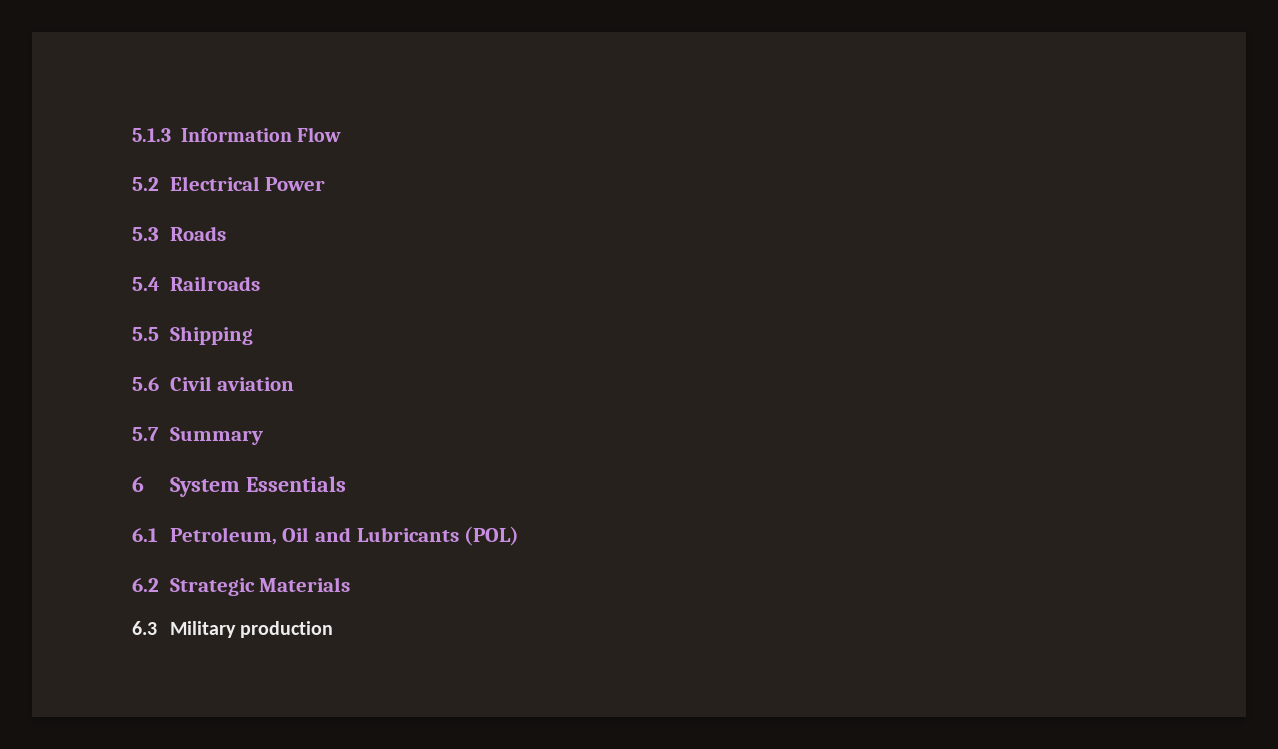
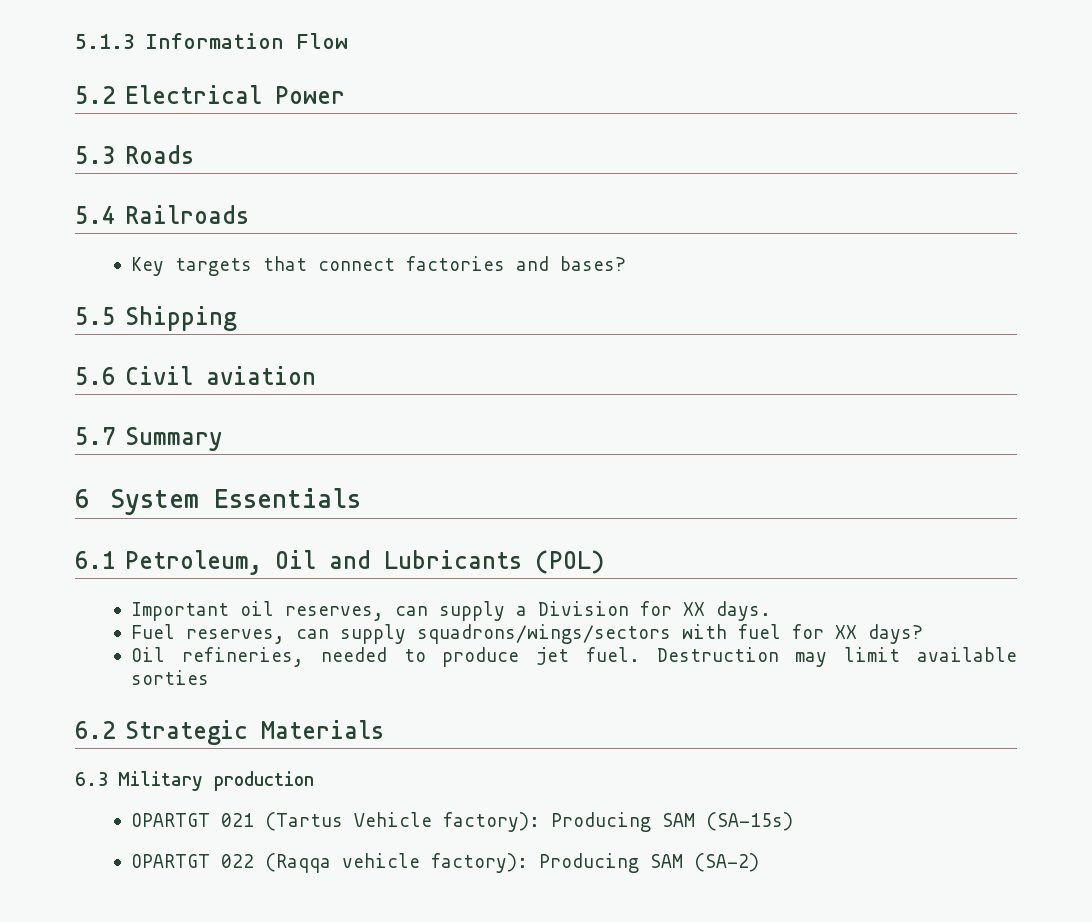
(260, 283) none -> [131,256,627,276] // Key targets that connect factories and bases?
(520, 536) none -> [131,601,772,621] [131,624,924,644] [131,647,1018,667] [131,670,210,685] // Important oil reserves, can supply a Division for XX days. // Fuel reserves, can supply squadrons/wings/sectors with fuel for XX days? // Oil refineries, needed to produce jet fuel. Destruction may limit available sorties
(334, 629) none -> [131,812,794,832] [131,853,760,873] // OPARTGT 021 (Tartus Vehicle factory): Producing SAM (SA-15s) // OPARTGT 022 (Raqqa vehicle factory): Producing SAM (SA-2)

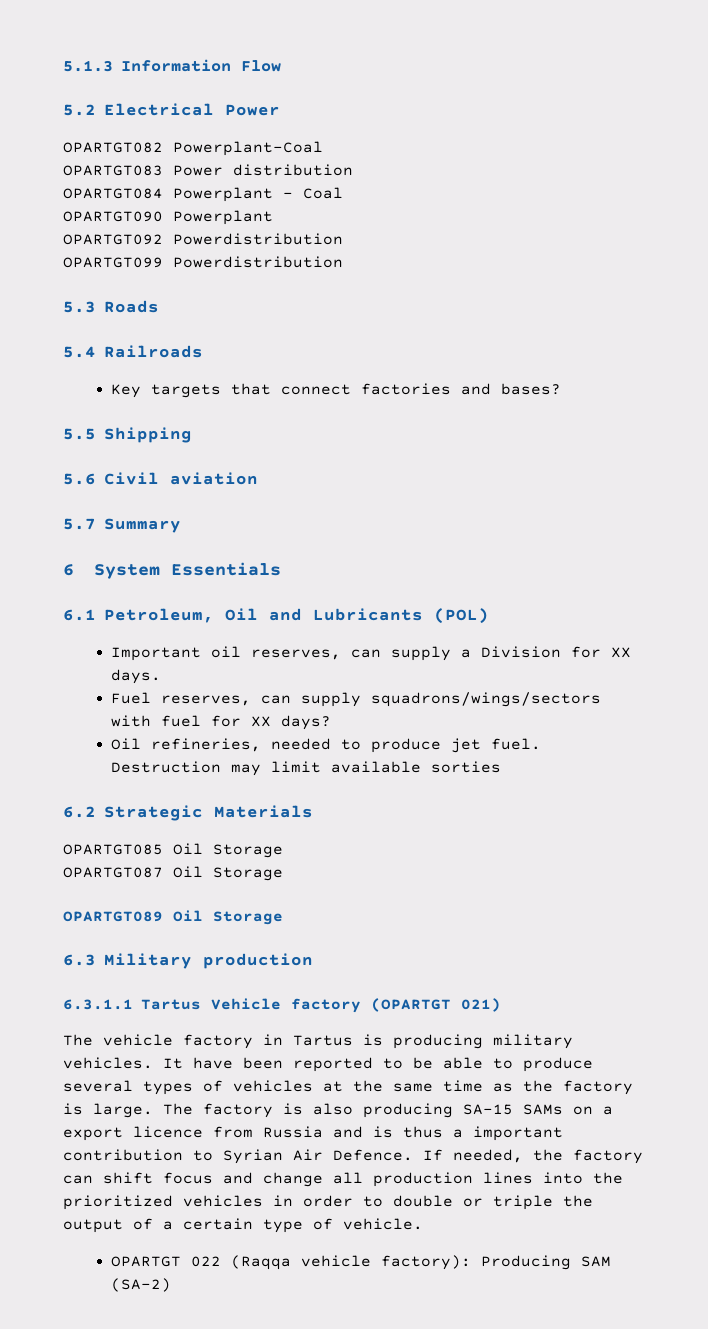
(345, 95) none -> [63,141,323,156] [63,164,353,176] [63,187,343,202] [63,210,273,225] [63,233,343,245] [63,256,343,268] // OPARTGT082 Powerplant-Coal // OPARTGT083 Power distribution // OPARTGT084 Powerplant – Coal // OPARTGT090 Powerplant // OPARTGT092 Powerdistribution // OPARTGT099 Powerdistribution
[75,771,314,791] [131,812,794,832] 6.3 Military production // OPARTGT 021 (Tartus Vehicle factory): Producing SAM (SA-15s) -> [63,843,283,858] [63,866,283,881] [63,910,283,925] [63,953,313,969] [63,998,501,1013] [63,1034,573,1049] [63,1057,593,1072] [63,1080,633,1095] [63,1103,613,1118] [63,1126,563,1141] [63,1149,643,1164] [63,1172,623,1187] [63,1195,593,1210] [63,1218,423,1233] OPARTGT085 Oil Storage // OPARTGT087 Oil Storage // OPARTGT089 Oil Storage // 6.3 Military production // 6.3.1.1 Tartus Vehicle factory (OPARTGT 021) // The vehicle factory in Tartus is producing military vehicles. It have been reported to be able to produce several types of vehicles at the same time as the factory is large. The factory is also producing SA-15 SAMs on a export licence from Russia and is thus a important contribution to Syrian Air Defence. If needed, the factory can shift focus and change all production lines into the prioritized vehicles in order to double or triple the output of a certain type of vehicle.

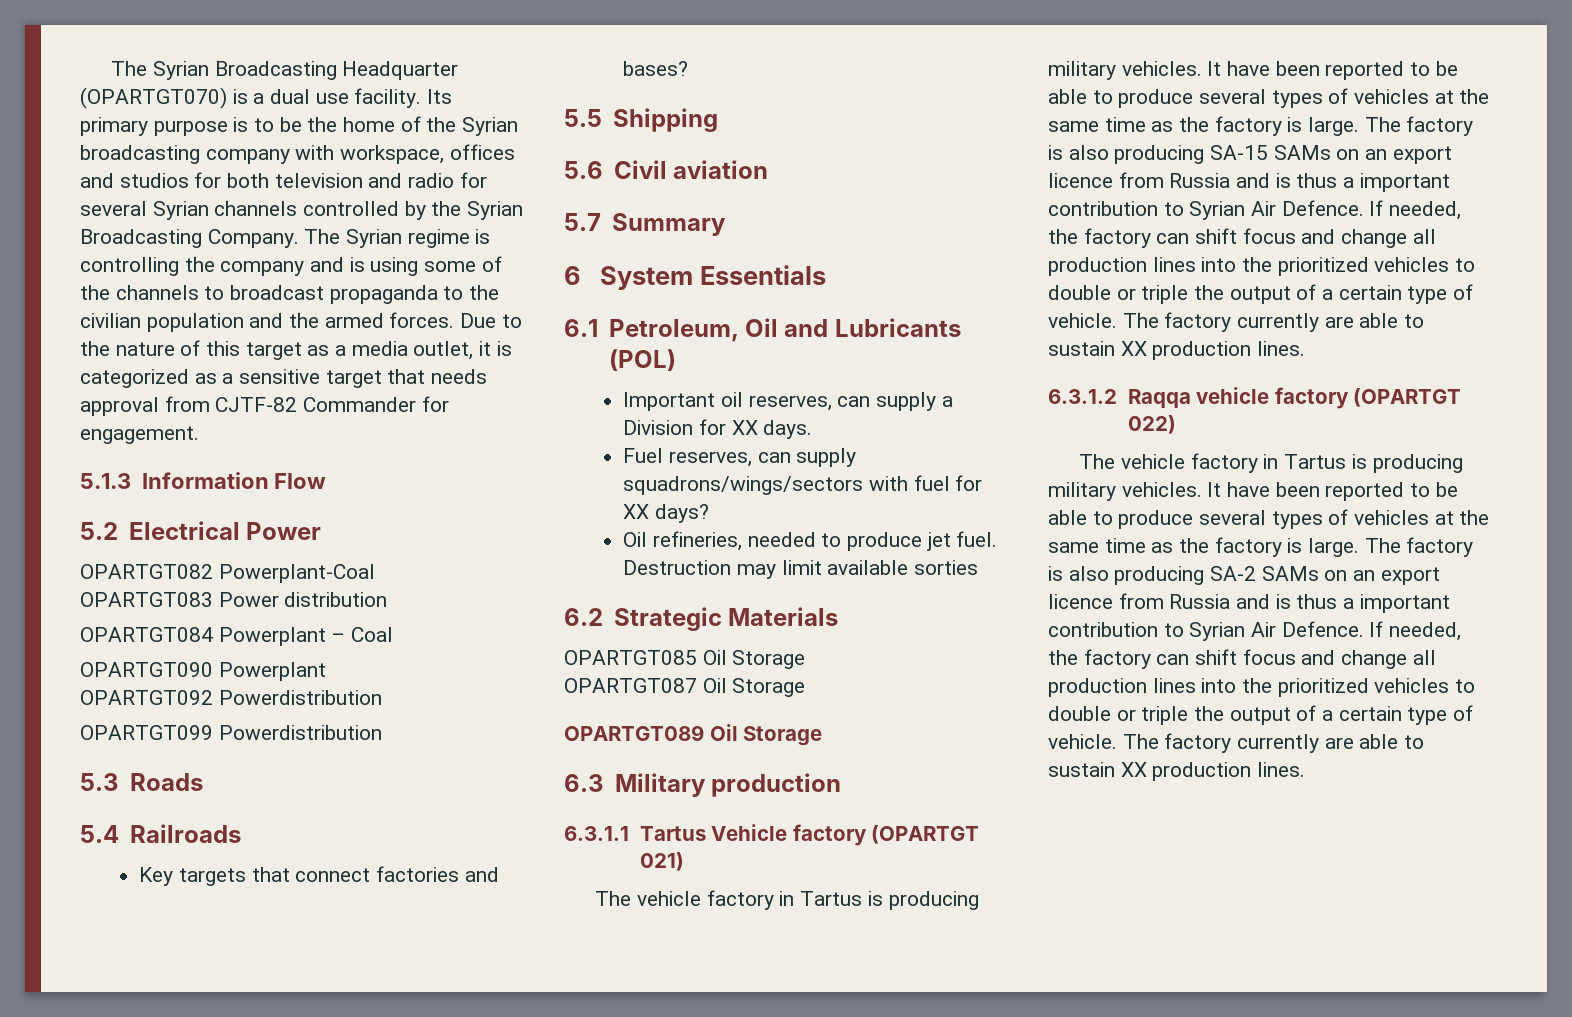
(63, 66) none -> [111,61,459,80] [80,87,453,109] [80,116,519,136] [80,144,515,164] [80,172,487,188] [80,201,524,220] [80,229,491,248] [80,256,502,276] [80,285,500,304] [80,312,522,332] [80,340,512,360] [80,369,488,388] [80,396,449,416] [80,426,199,444] The Syrian Broadcasting Headquarter (OPARTGT070) is a dual use facility. Its primary purpose is to be the home of the Syrian broadcasting company with workspace, offices and studios for both television and radio for several Syrian channels controlled by the Syrian Broadcasting Company. The Syrian regime is controlling the company and is using some of the channels to broadcast propaganda to the civilian population and the armed forces. Due to the nature of this target as a media outlet, it is categorized as a sensitive target that needs approval from CJTF-82 Commander for engagement. //
[603,1106,613,1115] a -> [1365,149,1388,160] an
[273,1195,353,1207] in order -> (1450, 264) none
[111,1255,612,1270] [111,1278,172,1292] // OPARTGT 022 (Raqqa vehicle factory): Producing SAM (SA-2) -> [1122,312,1425,332] [1048,341,1306,360] [1048,387,1462,409] [1127,415,1176,434] [1079,453,1463,473] [1048,482,1458,501] [1048,509,1490,529] [1048,537,1474,557] [1048,566,1440,585] [1048,593,1450,613] [1048,621,1462,641] [1048,649,1436,669] [1048,678,1476,697] [1048,705,1474,725] [1048,733,1425,753] [1048,762,1306,781] The factory currently are able to sustain XX production lines. // 6.3.1.2 Raqqa vehicle factory (OPARTGT 022) // The vehicle factory in Tartus is producing military vehicles. It have been reported to be able to produce several types of vehicles at the same time as the factory is large. The factory is also producing SA-2 SAMs on an export licence from Russia and is thus a important contribution to Syrian Air Defence. If needed, the factory can shift focus and change all production lines into the prioritized vehicles to double or triple the output of a certain type of vehicle. The factory currently are able to sustain XX production lines.

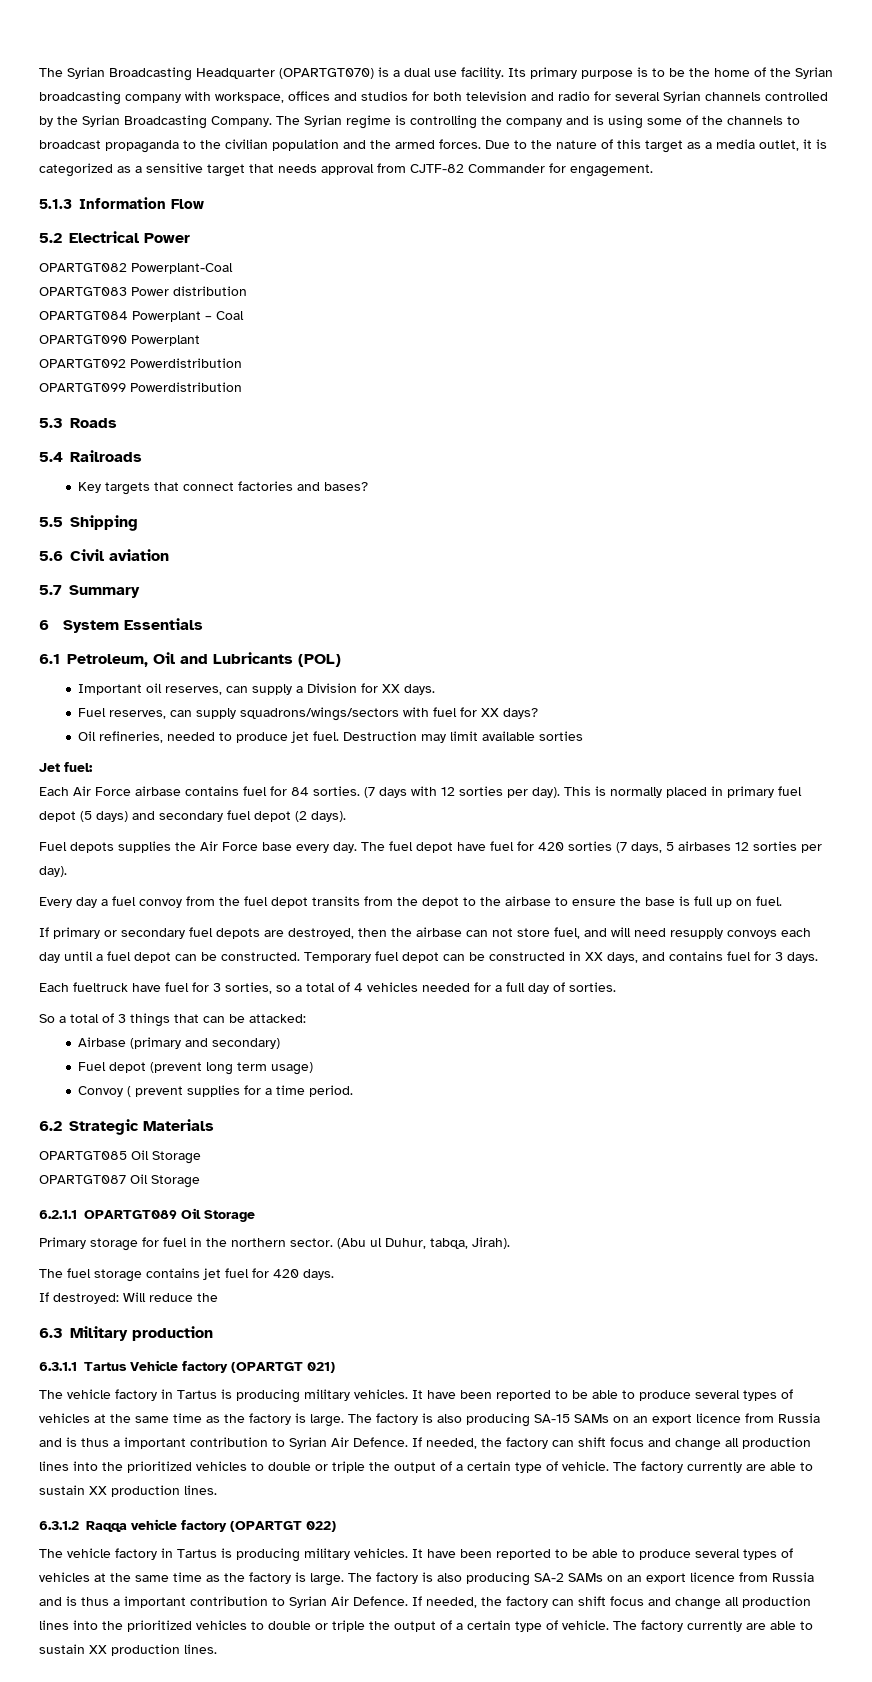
(979, 567) none -> [39,762,93,772] [39,786,802,798] [39,810,346,822] [39,841,822,853] [39,866,67,877] [39,896,782,908] [39,927,811,939] [39,951,818,963] [39,982,616,994] [39,1013,306,1027] [78,1037,281,1049] [78,1062,314,1075] [78,1085,354,1097] // Jet fuel: // Each Air Force airbase contains fuel for 84 sorties. (7 days with 12 sorties per day). This is normally placed in primary fuel depot (5 days) and secondary fuel depot (2 days). // Fuel depots supplies the Air Force base every day. The fuel depot have fuel for 420 sorties (7 days, 5 airbases 12 sorties per day). // Every day a fuel convoy from the fuel depot transits from the depot to the airbase to ensure the base is full up on fuel. // If primary or secondary fuel depots are destroyed, then the airbase can not store fuel, and will need resupply convoys each day until a fuel depot can be constructed. Temporary fuel depot can be constructed in XX days, and contains fuel for 3 days. // Each fueltruck have fuel for 3 sorties, so a total of 4 vehicles needed for a full day of sorties. // So a total of 3 things that can be attacked: // Airbase (primary and secondary) // Fuel depot (prevent long term usage) // Convoy ( prevent supplies for a time period.
(806, 687) none -> [39,1210,77,1219] 6.2.1.1
(823, 736) none -> [39,1237,510,1251] [39,1268,334,1282] [39,1292,218,1304] // Primary storage for fuel in the northern sector. (Abu ul Duhur, tabqa, Jirah). // The fuel storage contains jet fuel for 420 days. // If destroyed: Will reduce the

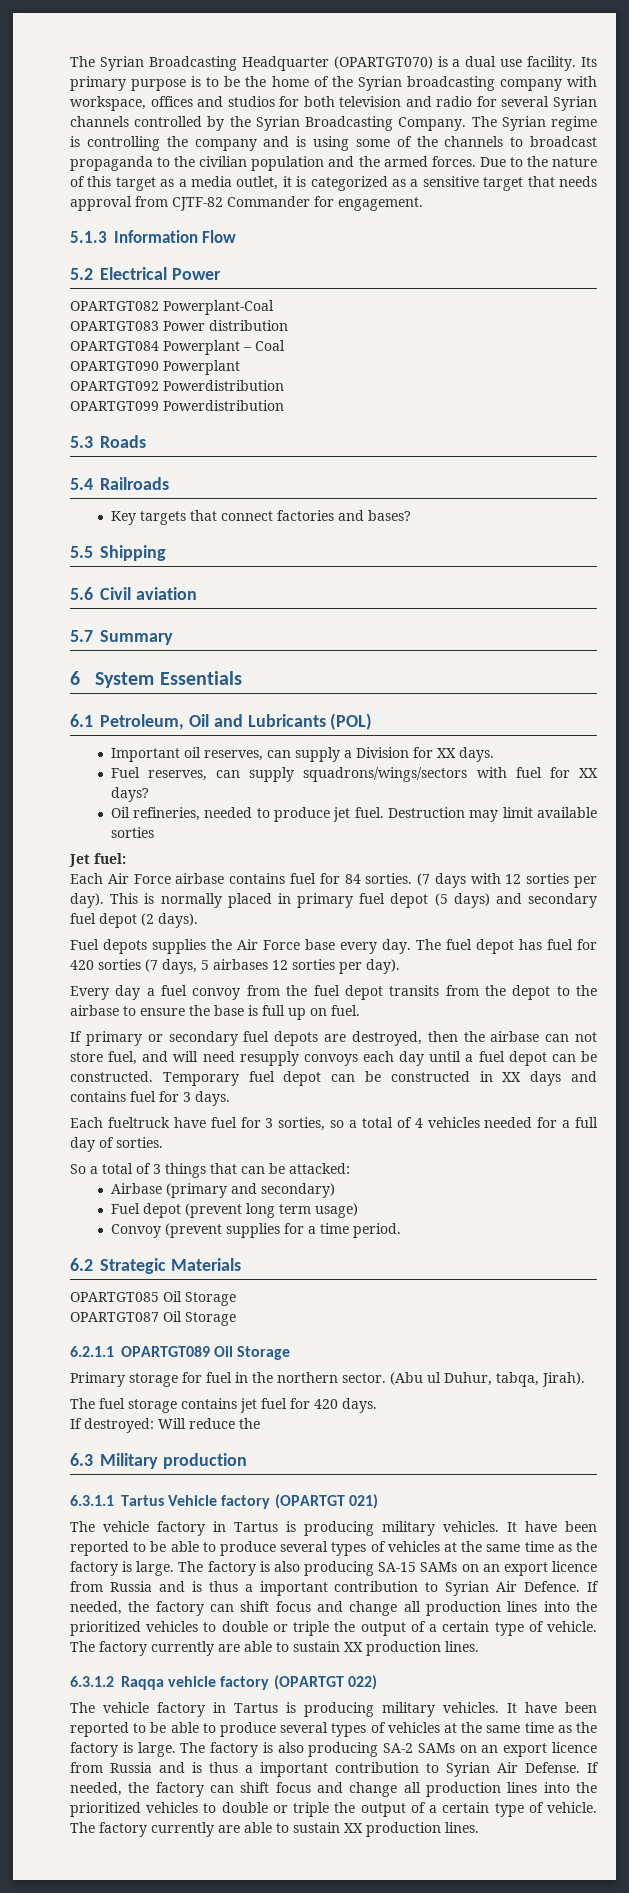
[457,842,486,851] have -> [519,939,542,950] has
[607,952,638,963] days, -> [530,1071,562,1086] days
[127,1086,184,1097] ( prevent -> [164,1223,222,1238] (prevent
[353,1596,408,1606] Defence. -> [525,1762,580,1773] Defense.

